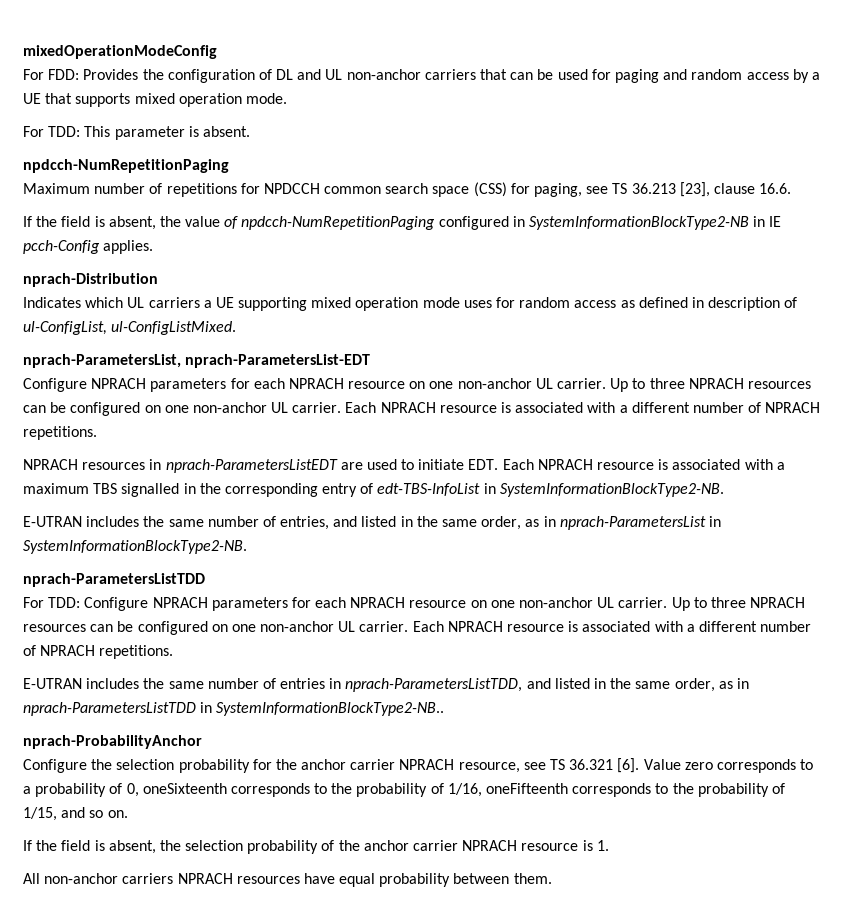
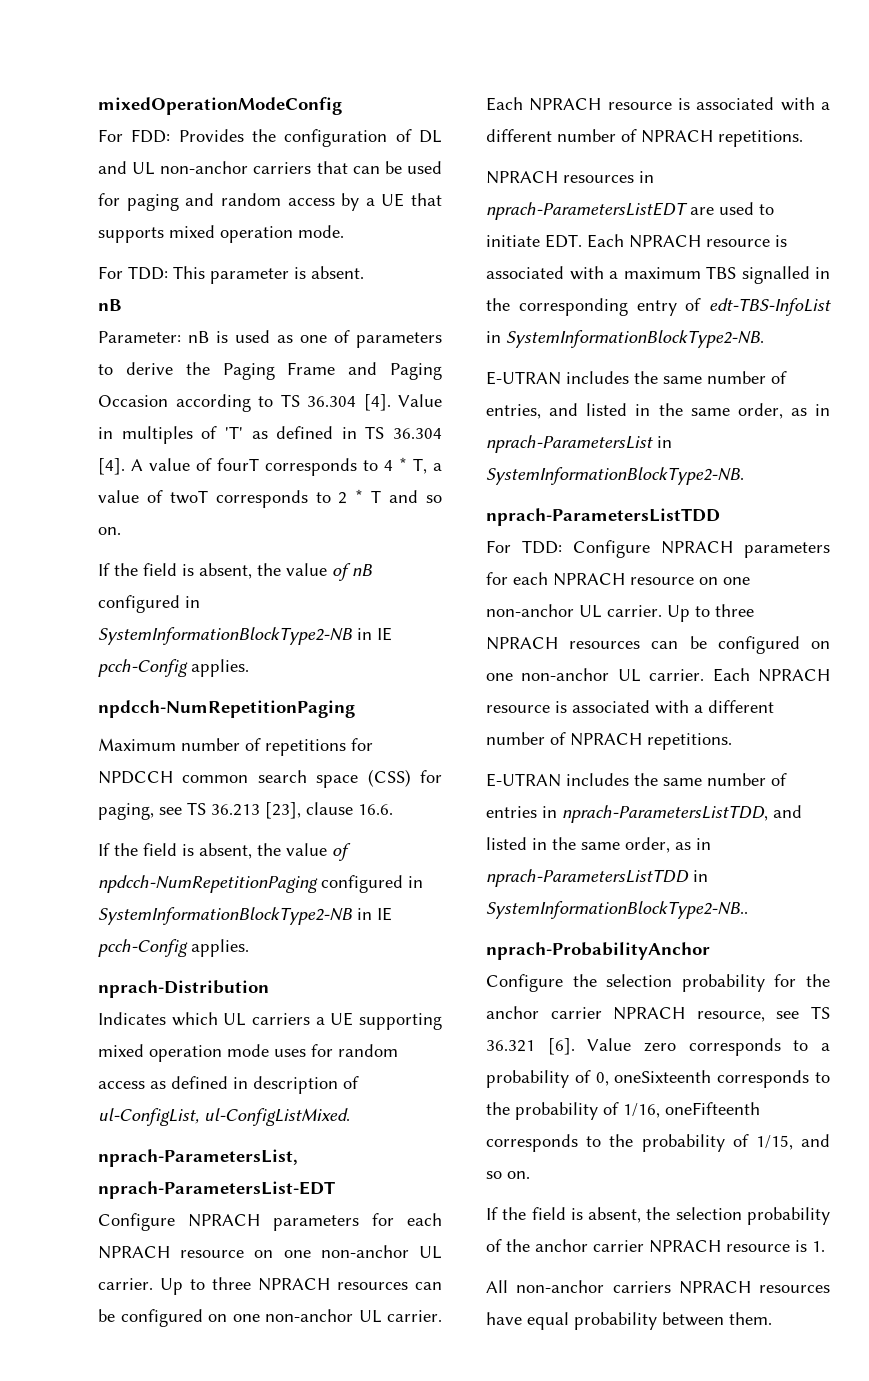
(250, 131) none -> [98,299,121,311] [98,330,442,348] [98,362,442,380] [98,394,442,412] [98,426,442,444] [98,457,442,476] [98,489,443,508] [98,527,121,535] [98,563,372,581] [98,595,200,613] [98,627,392,645] [98,659,249,677] // nB // Parameter: nB is used as one of parameters to derive the Paging Frame and Paging Occasion according to TS 36.304 [4]. Value in multiples of 'T' as defined in TS 36.304 [4]. A value of fourT corresponds to 4 * T, a value of twoT corresponds to 2 * T and so on. // If the field is absent, the value of nB configured in SystemInformationBlockType2-NB in IE pcch-Config applies.

